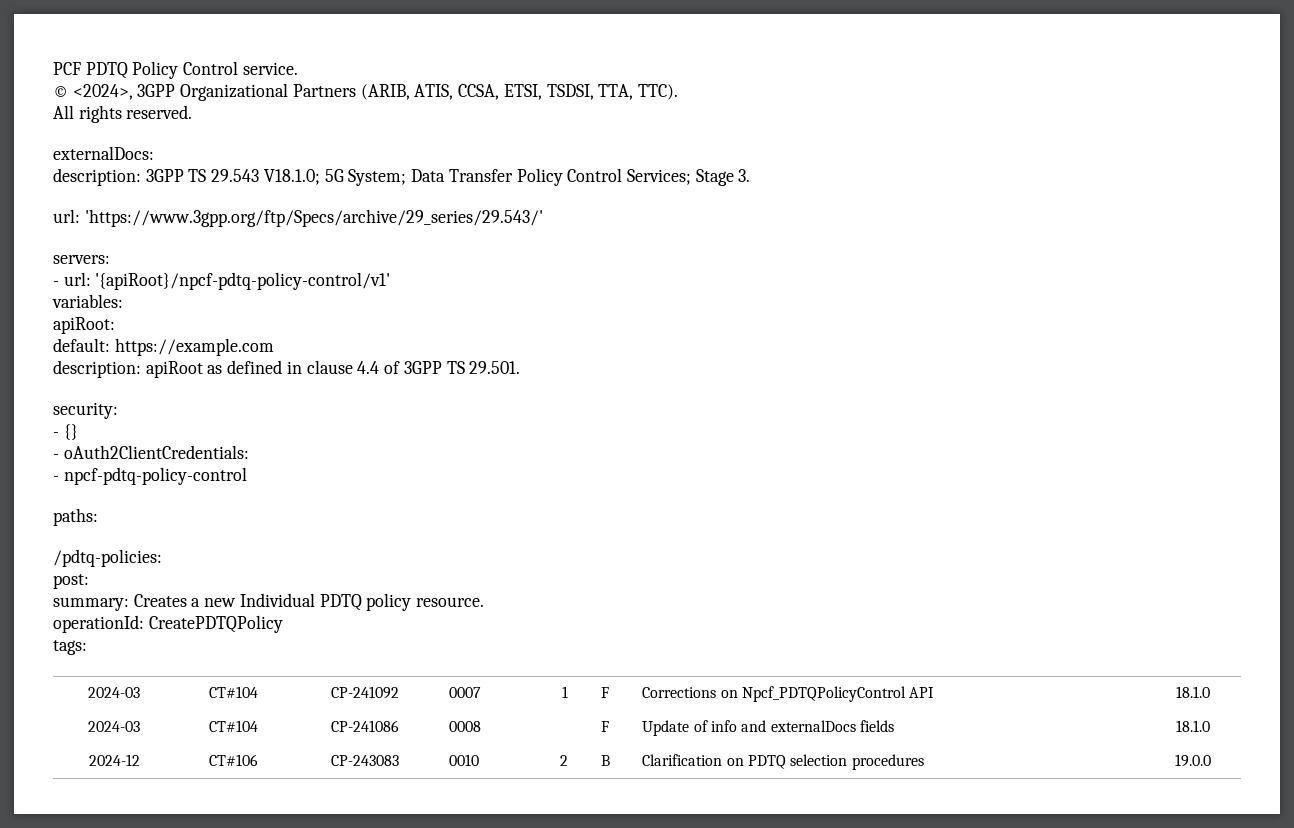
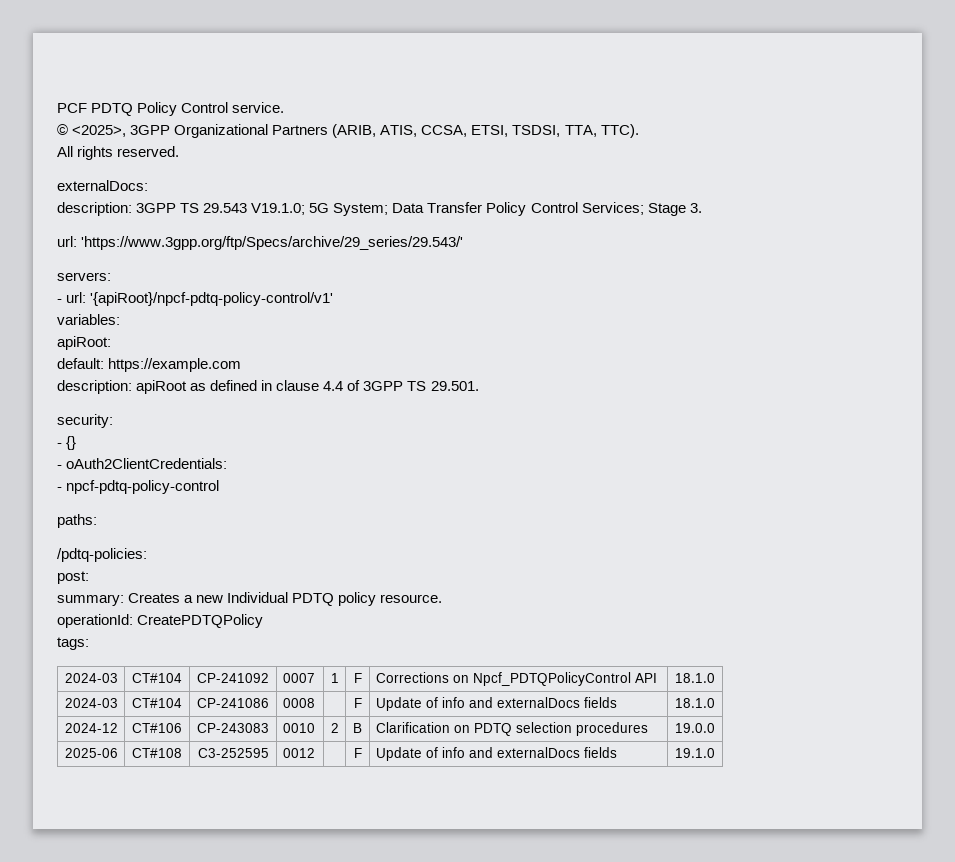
[72,84,133,100] <2024>, -> [72,125,127,137] <2025>,
[263,169,320,185] V18.1.0; -> [251,203,306,215] V19.1.0;
(1211, 760) none -> [64,748,118,758] [132,748,182,758] [197,748,269,758] [282,748,315,758] [353,748,362,758] [375,747,617,761] [675,748,715,758] // 2025-06 | CT#108 | C3-252595 | 0012 | | F | Update of info and externalDocs fields | 19.1.0

